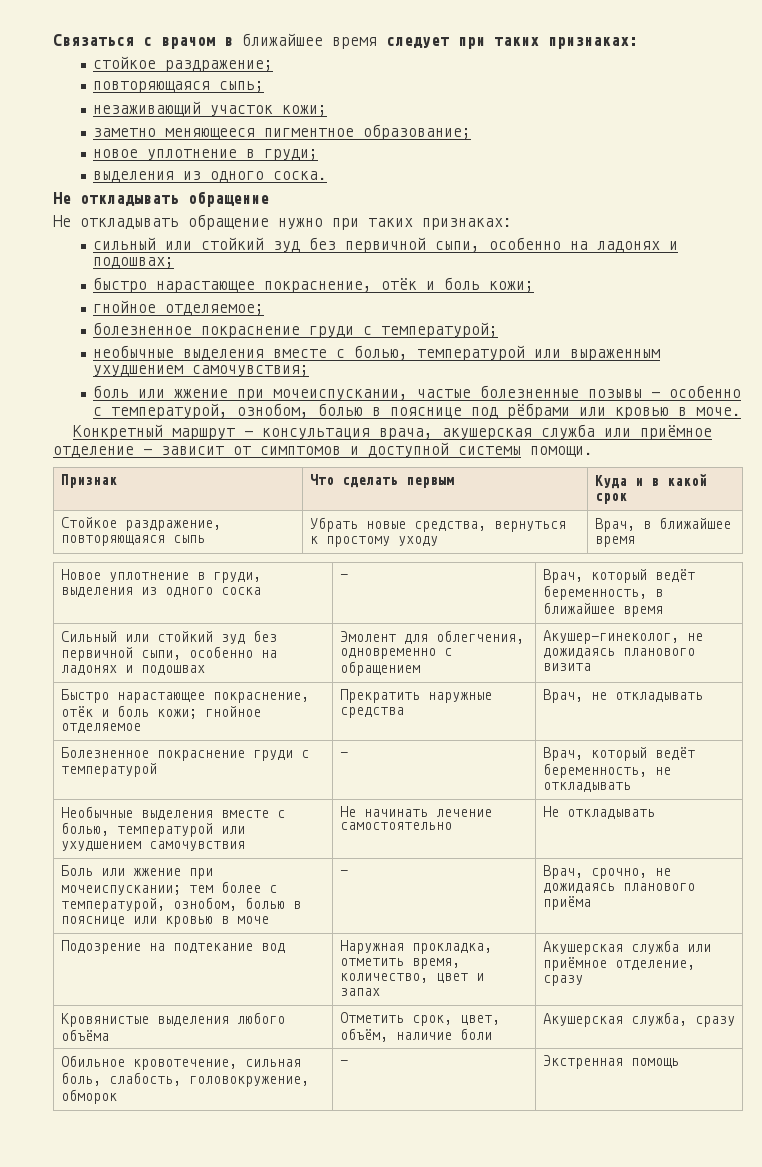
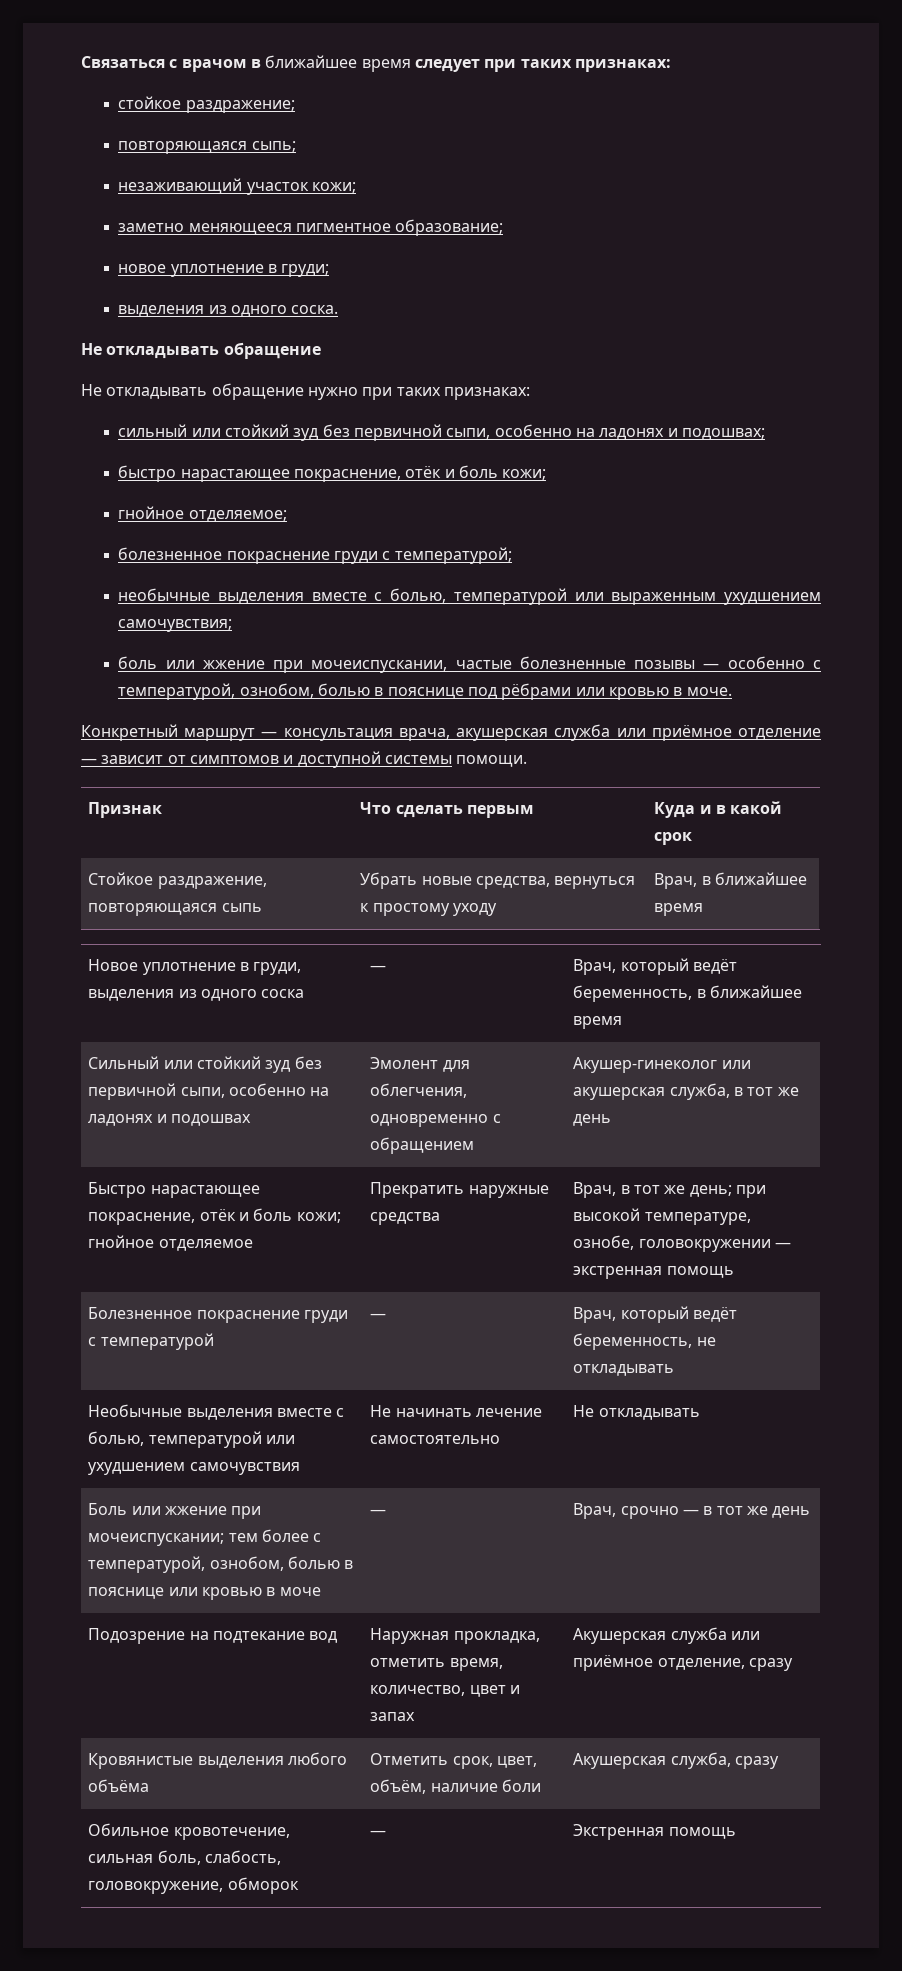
[542,630,703,644] [542,648,695,658] [542,663,591,671] Акушер-гинеколог, не дожидаясь планового визита -> [573,1057,751,1073] [573,1083,799,1100] [573,1114,612,1126] Акушер-гинеколог или акушерская служба, в тот же день
[590,692,703,702] не откладывать -> [620,1185,766,1198] [573,1208,751,1225] [573,1235,791,1252] [573,1266,734,1279] в тот же день; при высокой температуре, ознобе, головокружении — экстренная помощь
[590,868,671,879] [542,883,695,893] [542,896,591,910] срочно, не дожидаясь планового приёма -> [620,1506,811,1519] срочно — в тот же день

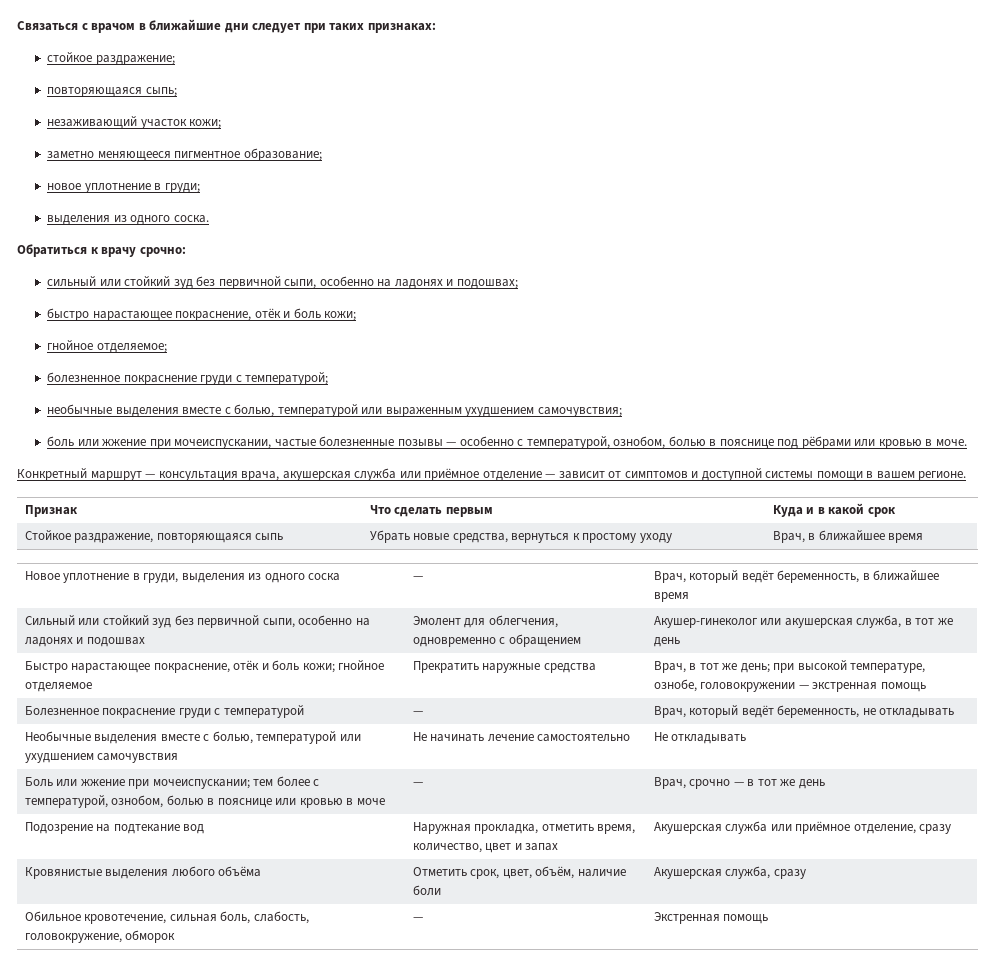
[265,55,411,72] ближайшее время -> [149,19,249,33] ближайшие дни
[81,342,321,359] [81,383,530,400] Не откладывать обращение // Не откладывать обращение нужно при таких признаках: -> [17,244,186,257] Обратиться к врачу срочно:
[456,755,528,767] помощи. -> [816,471,967,481] помощи в вашем регионе.

